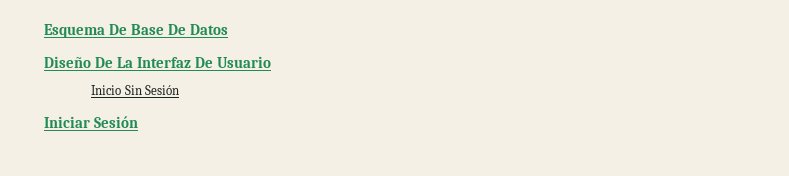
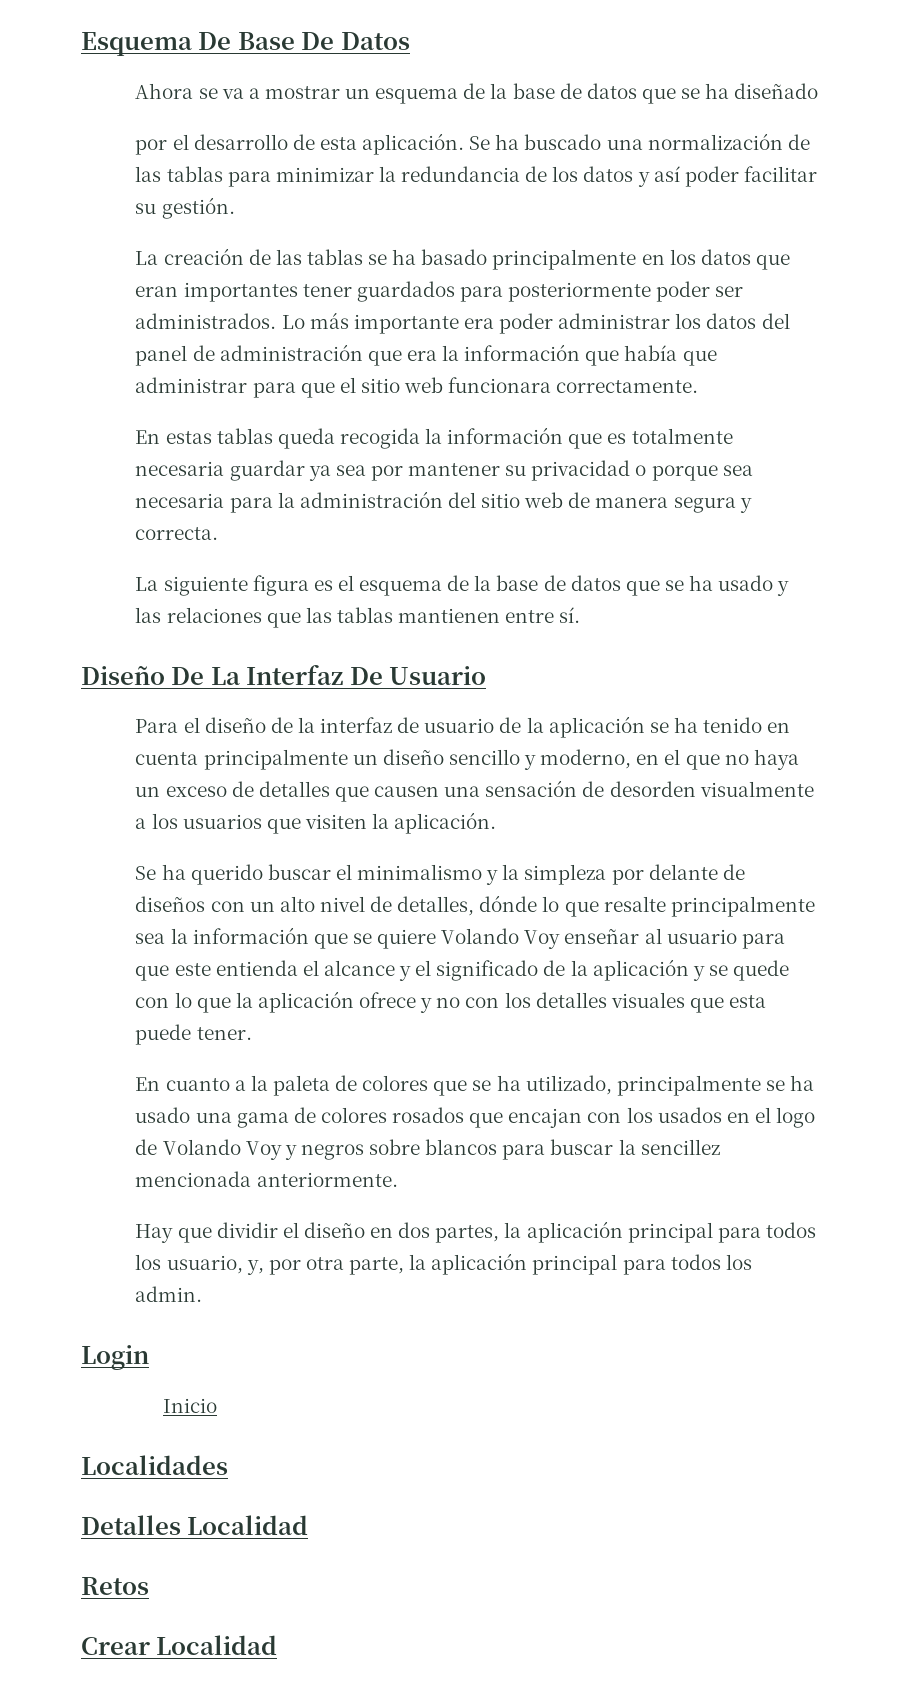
(228, 29) none -> [135,83,819,104] [135,133,810,155] [135,166,817,187] [135,197,235,219] [135,248,790,270] [135,281,744,302] [135,312,790,334] [135,344,717,366] [135,377,699,398] [135,427,733,449] [135,460,753,481] [135,491,752,513] [135,527,219,540] [135,575,790,596] [135,607,581,628] // Ahora se va a mostrar un esquema de la base de datos que se ha diseñado // por el desarrollo de esta aplicación. Se ha buscado una normalización de las tablas para minimizar la redundancia de los datos y así poder facilitar su gestión. // La creación de las tablas se ha basado principalmente en los datos que eran importantes tener guardados para posteriormente poder ser administrados. Lo más importante era poder administrar los datos del panel de administración que era la información que había que administrar para que el sitio web funcionara correctamente. // En estas tablas queda recogida la información que es totalmente necesaria guardar ya sea por mantener su privacidad o porque sea necesaria para la administración del sitio web de manera segura y correcta. // La siguiente figura es el esquema de la base de datos que se ha usado y las relaciones que las tablas mantienen entre sí.
[91,85,180,95] [44,116,138,128] Inicio Sin Sesión // Iniciar Sesión -> [135,716,791,738] [135,749,799,770] [135,780,814,802] [135,812,497,834] [135,864,745,885] [135,895,815,917] [135,927,785,949] [135,959,790,981] [135,991,767,1013] [135,1024,252,1045] [135,1075,815,1096] [135,1107,816,1128] [135,1139,720,1160] [135,1171,398,1187] [135,1221,816,1243] [135,1253,752,1275] [135,1286,203,1302] [81,1345,149,1370] [162,1398,217,1413] [81,1455,228,1475] [81,1515,309,1535] [81,1577,149,1595] [81,1635,278,1655] Para el diseño de la interfaz de usuario de la aplicación se ha tenido en cuenta principalmente un diseño sencillo y moderno, en el que no haya un exceso de detalles que causen una sensación de desorden visualmente a los usuarios que visiten la aplicación. // Se ha querido buscar el minimalismo y la simpleza por delante de diseños con un alto nivel de detalles, dónde lo que resalte principalmente sea la información que se quiere Volando Voy enseñar al usuario para que este entienda el alcance y el significado de la aplicación y se quede con lo que la aplicación ofrece y no con los detalles visuales que esta puede tener. // En cuanto a la paleta de colores que se ha utilizado, principalmente se ha usado una gama de colores rosados que encajan con los usados en el logo de Volando Voy y negros sobre blancos para buscar la sencillez mencionada anteriormente. // Hay que dividir el diseño en dos partes, la aplicación principal para todos los usuario, y, por otra parte, la aplicación principal para todos los admin. // Login // Inicio // Localidades // Detalles Localidad // Retos // Crear Localidad

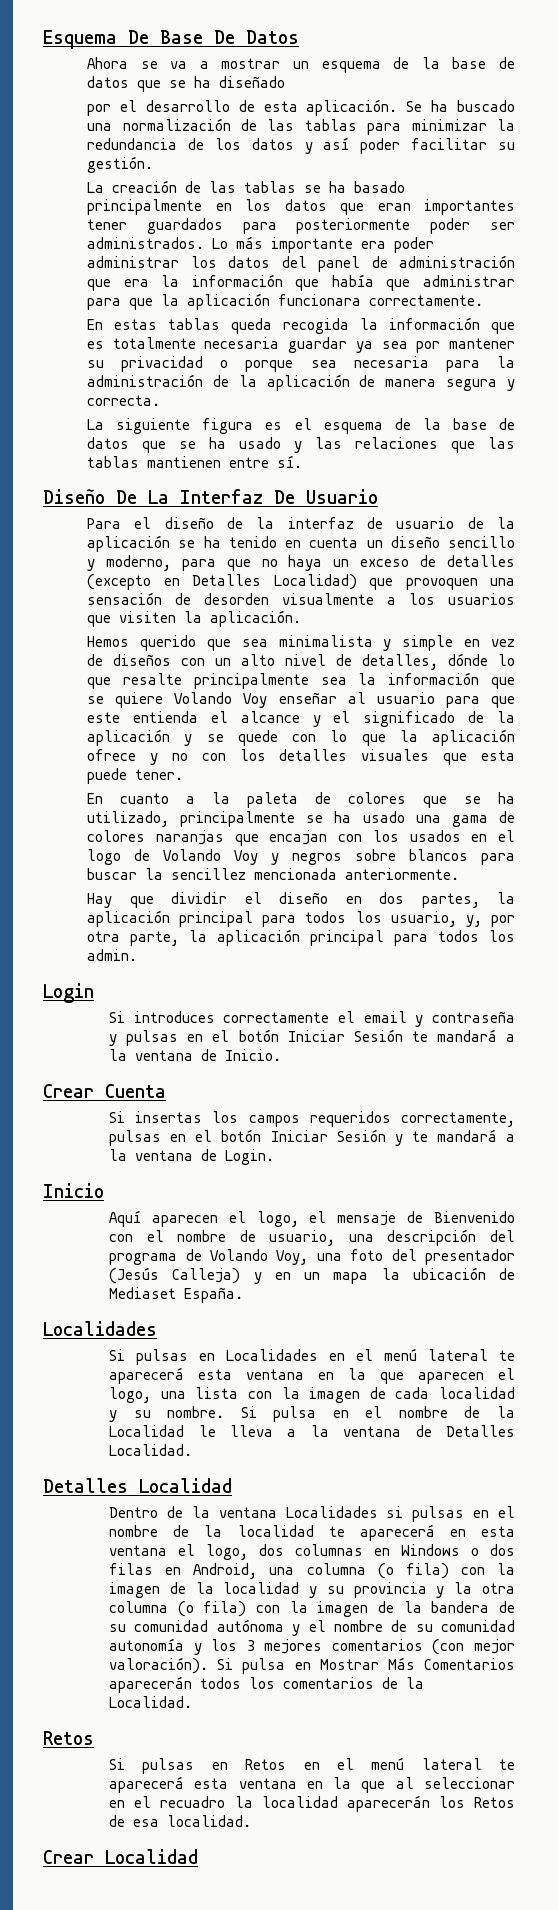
[339,377,444,393] el sitio web -> [161,293,271,310] la aplicación
[447,492,564,508] del sitio web -> [212,374,350,391] de la aplicación
[203,749,348,770] principalmente -> (359, 542) none
[636,749,681,765] en el -> [181,559,216,571] para
[334,786,440,802] que causen -> [87,574,478,590] (excepto en Detalles Localidad) que provoquen
[135,864,718,885] Se ha querido buscar el minimalismo y la simpleza por delante -> [87,635,516,651] Hemos querido que sea minimalista y simple en vez
[392,1107,465,1123] rosados -> [155,830,224,845] naranjas
[162,1398,217,1413] [81,1455,228,1475] [81,1515,309,1535] [81,1577,149,1595] Inicio // Localidades // Detalles Localidad // Retos -> [109,1011,515,1027] [109,1029,515,1046] [109,1049,282,1061] [43,1084,166,1098] [109,1111,515,1127] [109,1129,515,1146] [109,1149,275,1165] [43,1183,104,1198] [109,1210,515,1227] [109,1229,515,1246] [109,1249,515,1265] [109,1267,515,1284] [109,1287,244,1303] [43,1321,157,1336] [109,1348,515,1365] [109,1367,515,1384] [109,1387,515,1403] [109,1406,515,1422] [109,1425,515,1437] [109,1444,193,1456] [43,1478,232,1493] [109,1506,515,1522] [109,1524,515,1541] [109,1544,515,1560] [109,1563,515,1579] [109,1582,515,1598] [109,1601,515,1617] [109,1619,515,1636] [109,1638,515,1655] [109,1657,515,1674] [109,1676,425,1693] [109,1696,193,1708] [43,1731,94,1745] [109,1757,515,1774] [109,1776,515,1793] [109,1795,515,1812] [109,1815,252,1827] Si introduces correctamente el email y contraseña y pulsas en el botón Iniciar Sesión te mandará a la ventana de Inicio. // Crear Cuenta // Si insertas los campos requeridos correctamente, pulsas en el botón Iniciar Sesión y te mandará a la ventana de Login. // Inicio // Aquí aparecen el logo, el mensaje de Bienvenido con el nombre de usuario, una descripción del programa de Volando Voy, una foto del presentador (Jesús Calleja) y en un mapa la ubicación de Mediaset España. // Localidades // Si pulsas en Localidades en el menú lateral te aparecerá esta ventana en la que aparecen el logo, una lista con la imagen de cada localidad y su nombre. Si pulsa en el nombre de la Localidad le lleva a la ventana de Detalles Localidad. // Detalles Localidad // Dentro de la ventana Localidades si pulsas en el nombre de la localidad te aparecerá en esta ventana el logo, dos columnas en Windows o dos filas en Android, una columna (o fila) con la imagen de la localidad y su provincia y la otra columna (o fila) con la imagen de la bandera de su comunidad autónoma y el nombre de su comunidad autonomía y los 3 mejores comentarios (con mejor valoración). Si pulsa en Mostrar Más Comentarios aparecerán todos los comentarios de la Localidad. // Retos // Si pulsas en Retos en el menú lateral te aparecerá esta ventana en la que al seleccionar en el recuadro la localidad aparecerán los Retos de esa localidad.

